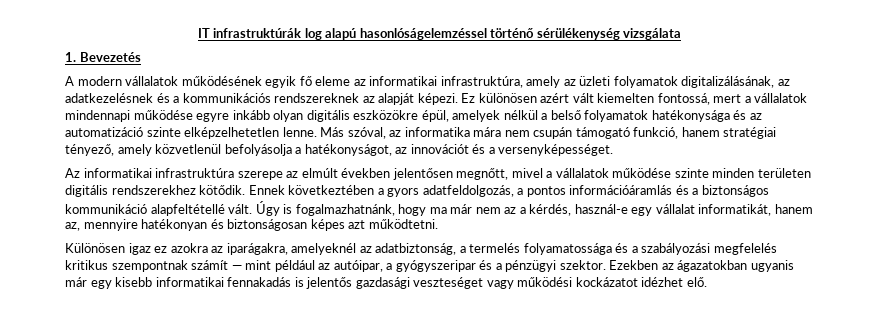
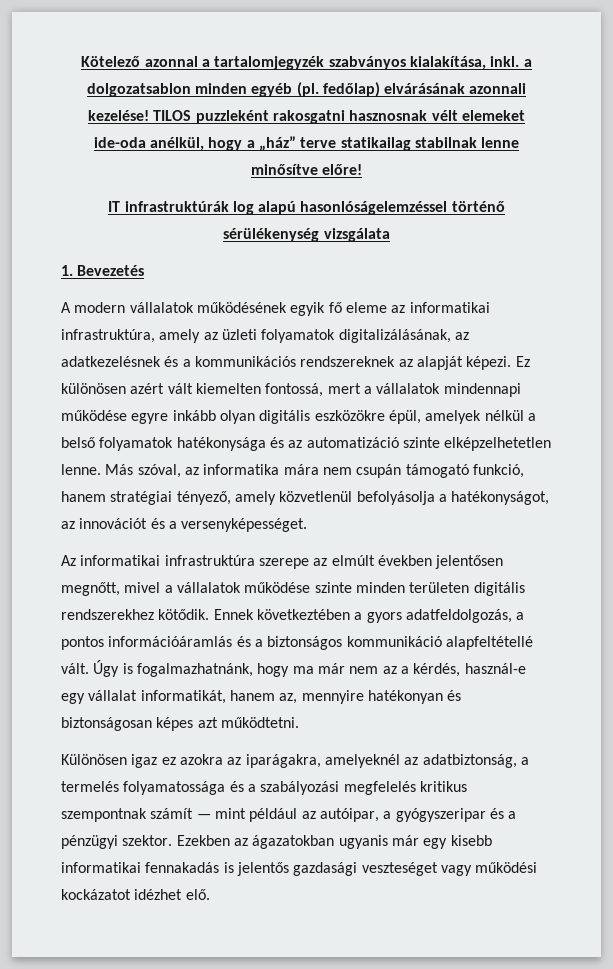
(197, 33) none -> [81,56,532,70] [86,82,527,97] [88,110,525,124] [93,136,520,151] [250,164,363,175] Kötelező azonnal a tartalomjegyzék szabványos kialakítása, inkl. a dolgozatsablon minden egyéb (pl. fedőlap) elvárásának azonnali kezelése! TILOS puzzleként rakosgatni hasznosnak vélt elemeket ide-oda anélkül, hogy a „ház” terve statikailag stabilnak lenne minősítve előre! //

